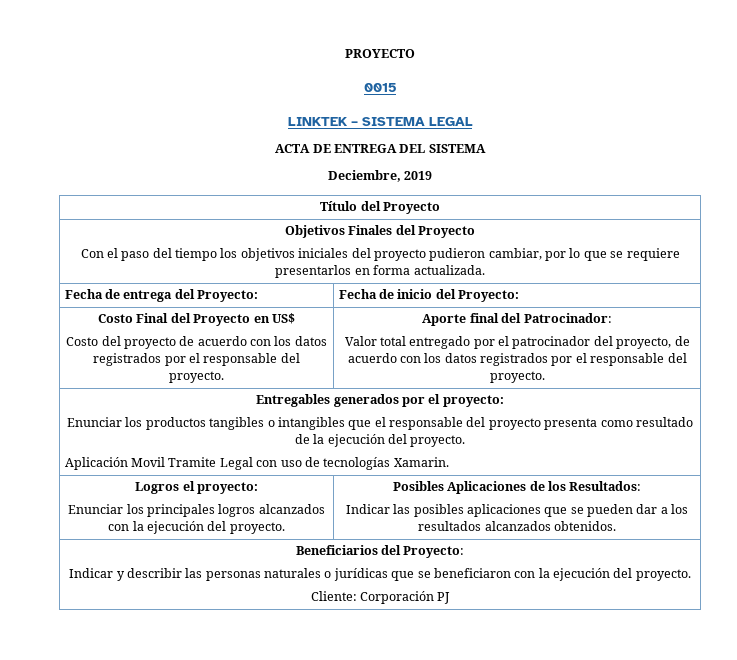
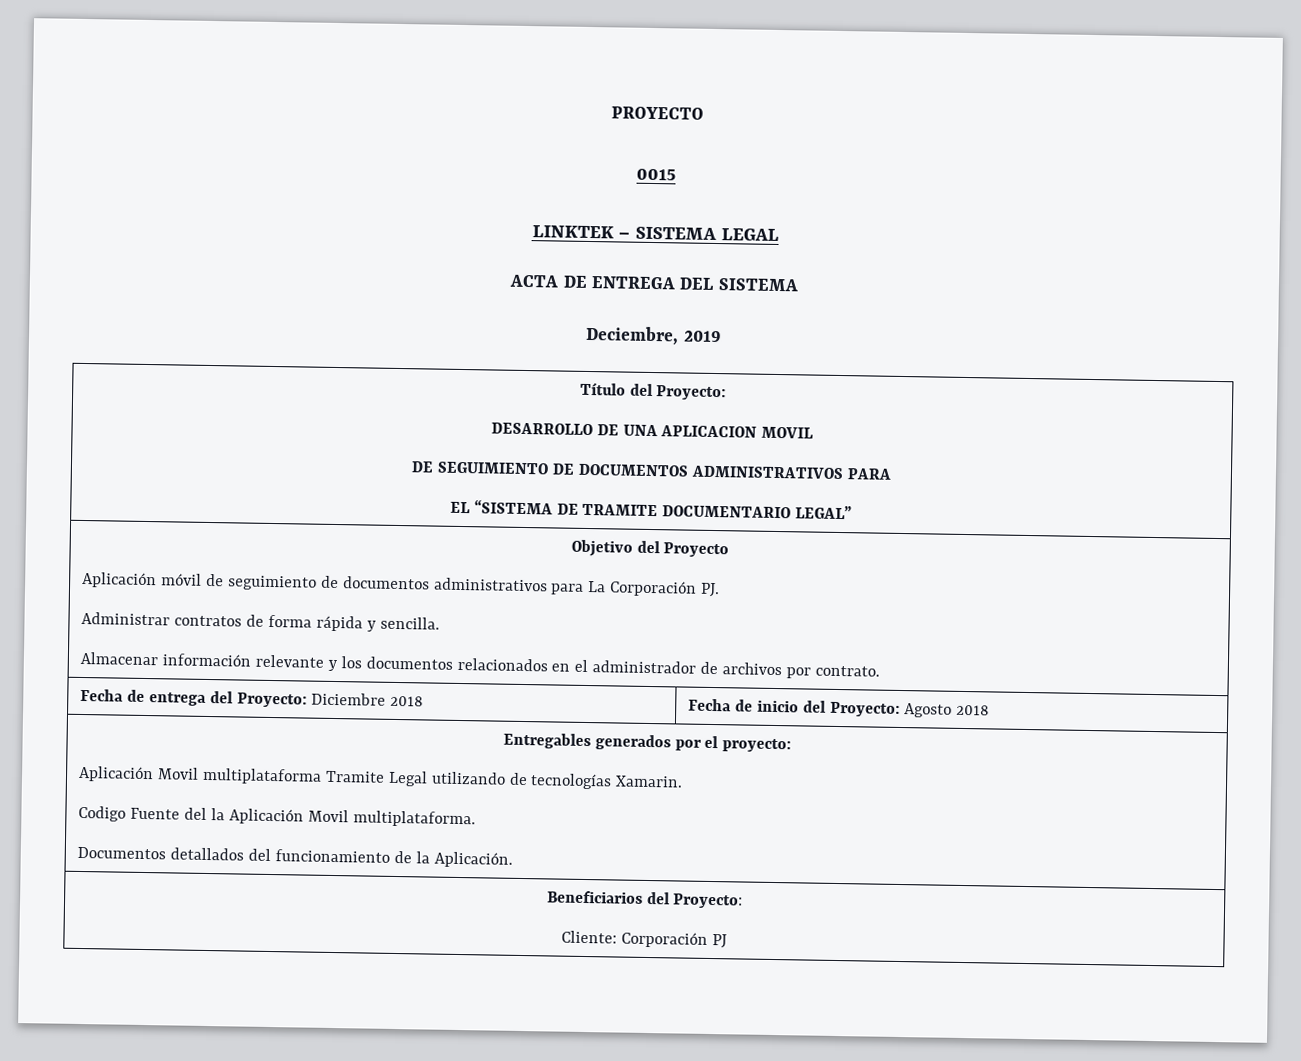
[382,202,440,214] [284,225,476,238] [80,248,680,261] [275,265,485,278] Proyecto // Objetivos Finales del Proyecto // Con el paso del tiempo los objetivos iniciales del proyecto pudieron cambiar, por lo que se requiere presentarlos en forma actualizada. -> [656,385,727,401] [490,422,814,439] [411,461,892,480] [449,499,853,520] [570,539,730,558] [82,571,720,598] [81,611,440,632] [80,651,880,679] Proyecto: // DESARROLLO DE UNA APLICACION MOVIL // DE SEGUIMIENTO DE DOCUMENTOS ADMINISTRATIVOS PARA // EL “SISTEMA DE TRAMITE DOCUMENTARIO LEGAL” // Objetivo del Proyecto // Aplicación móvil de seguimiento de documentos administrativos para La Corporación PJ. // Administrar contratos de forma rápida y sencilla. // Almacenar información relevante y los documentos relacionados en el administrador de archivos por contrato.
(259, 296) none -> [310,692,423,707] Diciembre 2018
[98,313,295,326] [66,336,327,349] [93,353,300,366] [169,371,224,383] [422,313,612,326] [344,336,690,349] [347,353,687,366] [489,371,545,383] // Costo Final del Proyecto en US$ // Costo del proyecto de acuerdo con los datos registrados por el responsable del proyecto. | Aporte final del Patrocinador: // Valor total entregado por el patrocinador del proyecto, de acuerdo con los datos registrados por el responsable del proyecto. -> [903,703,989,718] Agosto 2018
[67,417,693,430] [294,434,466,447] [64,457,166,470] // Enunciar los productos tangibles o intangibles que el responsable del proyecto presenta como resultado de la ejecución del proyecto. // Aplicación Movil -> [78,765,323,785] // Aplicación Movil multiplataforma
[256,460,302,467] con uso -> [430,771,506,785] utilizando
[135,481,258,494] [68,504,325,517] [108,521,285,534] [392,481,642,494] [345,504,689,517] [418,521,616,531] [295,545,465,558] [69,568,691,581] // Logros el proyecto: // Enunciar los principales logros alcanzados con la ejecución del proyecto. | Posibles Aplicaciones de los Resultados: // Indicar las posibles aplicaciones que se pueden dar a los resultados alcanzados obtenidos. // Beneficiarios del Proyecto: // Indicar y describir las personas naturales o jurídicas que se beneficiaron con la ejecución del proyecto. -> [78,805,476,828] [77,846,513,868] [546,890,744,909] // Codigo Fuente del la Aplicación Movil multiplataforma. // Documentos detallados del funcionamiento de la Aplicación. // Beneficiarios del Proyecto:

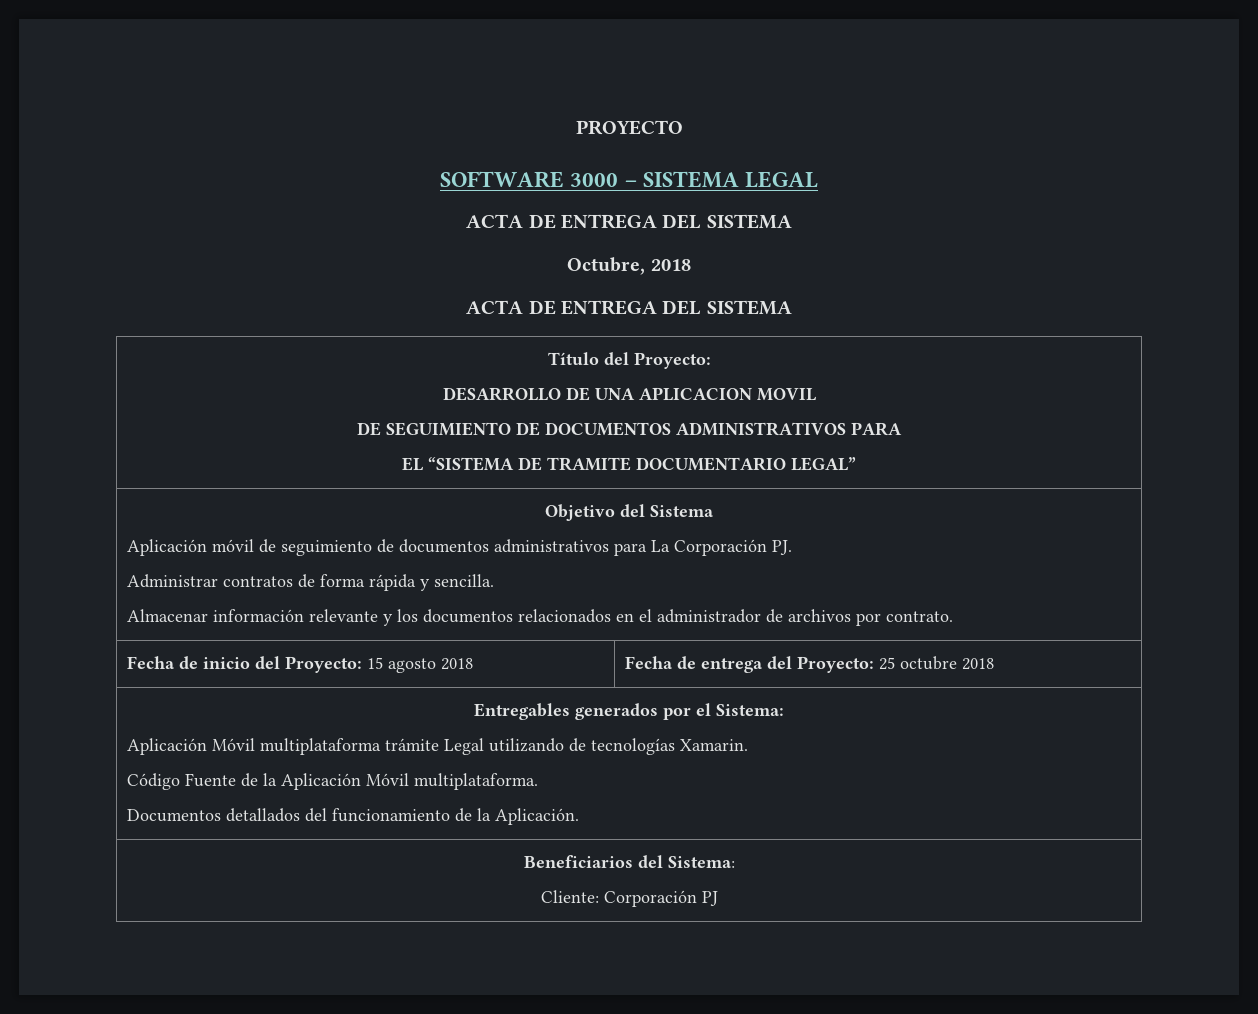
[636,168,676,181] [531,225,614,239] 0015 // LINKTEK -> [440,171,619,188] SOFTWARE 3000
[585,325,722,346] Deciembre, 2019 -> [567,257,691,275] [466,300,792,315] Octubre, 2018 // ACTA DE ENTREGA DEL SISTEMA
[663,542,730,558] Proyecto -> [650,505,714,517] Sistema
[149,691,386,708] entrega del Proyecto: Diciembre -> [202,656,436,673] inicio del Proyecto: 15 agosto
[757,699,952,718] inicio del Proyecto: Agosto -> [700,656,957,673] entrega del Proyecto: 25 octubre
[722,738,792,753] [78,765,385,785] proyecto: // Aplicación Movil multiplataforma Tramite -> [716,704,784,716] [126,738,439,755] Sistema: // Aplicación Móvil multiplataforma trámite
[78,805,208,822] Codigo Fuente del -> [126,773,258,790] Código Fuente de
[307,809,349,823] Movil -> [365,773,409,786] Móvil
[673,893,744,909] Proyecto: -> [667,856,735,868] Sistema:

